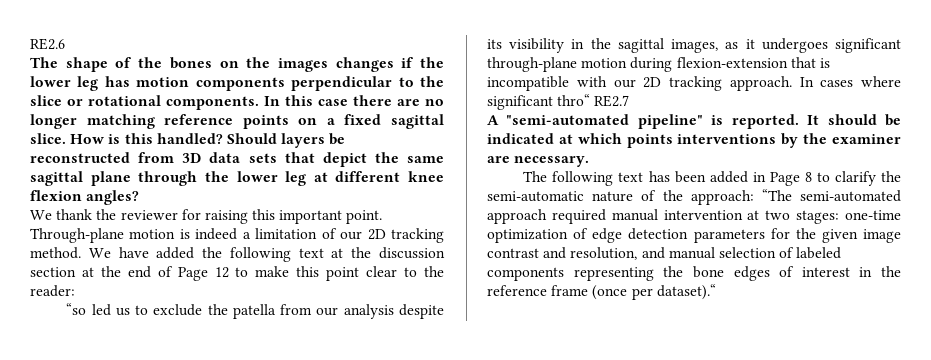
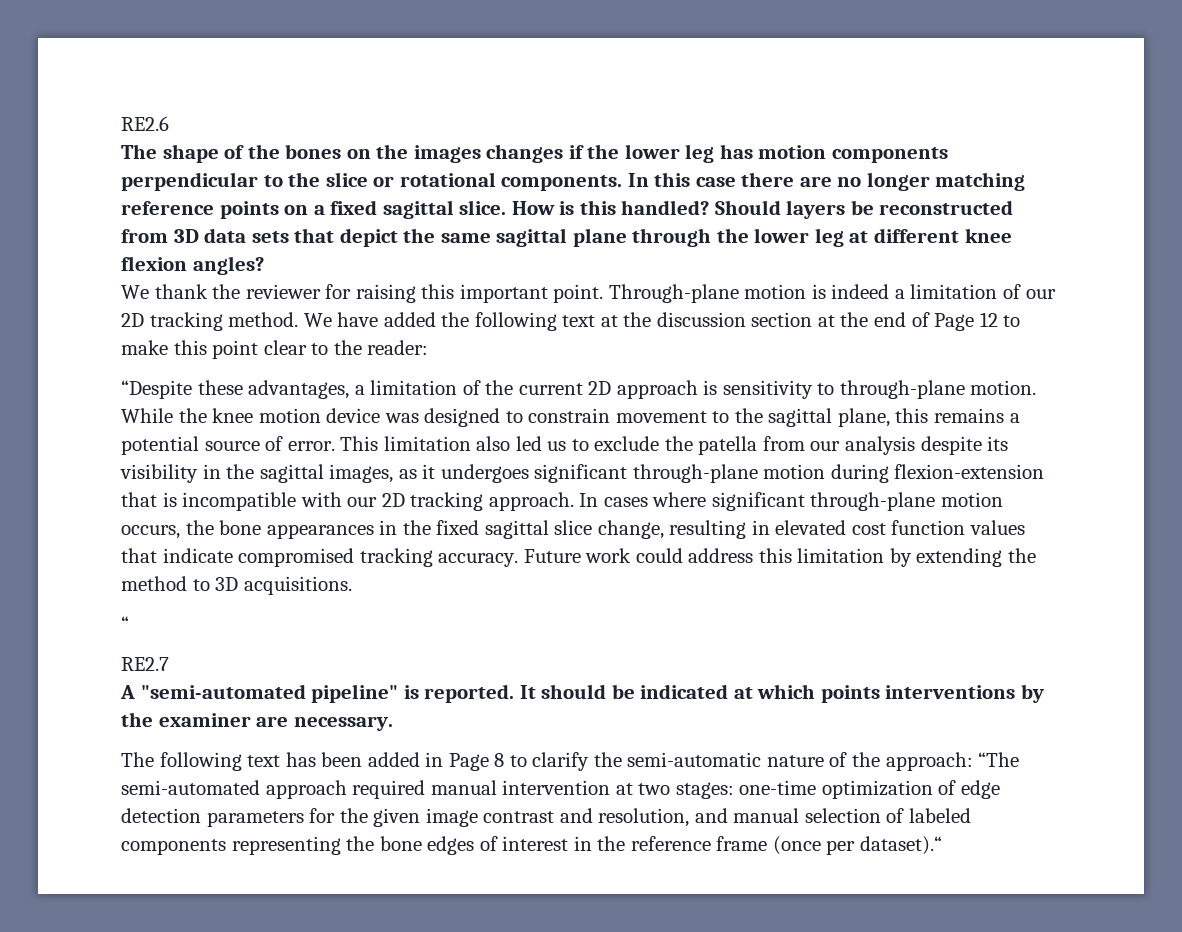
[66,303,87,315] “so -> [121,380,1037,399] [121,408,1020,427] [121,436,511,455] “Despite these advantages, a limitation of the current 2D approach is sensitivity to through-plane motion. While the knee motion device was designed to constrain movement to the sagittal plane, this remains a potential source of error. This limitation also
[557,94,591,106] thro“ -> [810,492,1003,511] [121,520,1026,539] [121,548,1036,567] [121,576,352,595] [121,616,129,631] through-plane motion occurs, the bone appearances in the fixed sagittal slice change, resulting in elevated cost function values that indicate compromised tracking accuracy. Future work could address this limitation by extending the method to 3D acquisitions. // “ //

